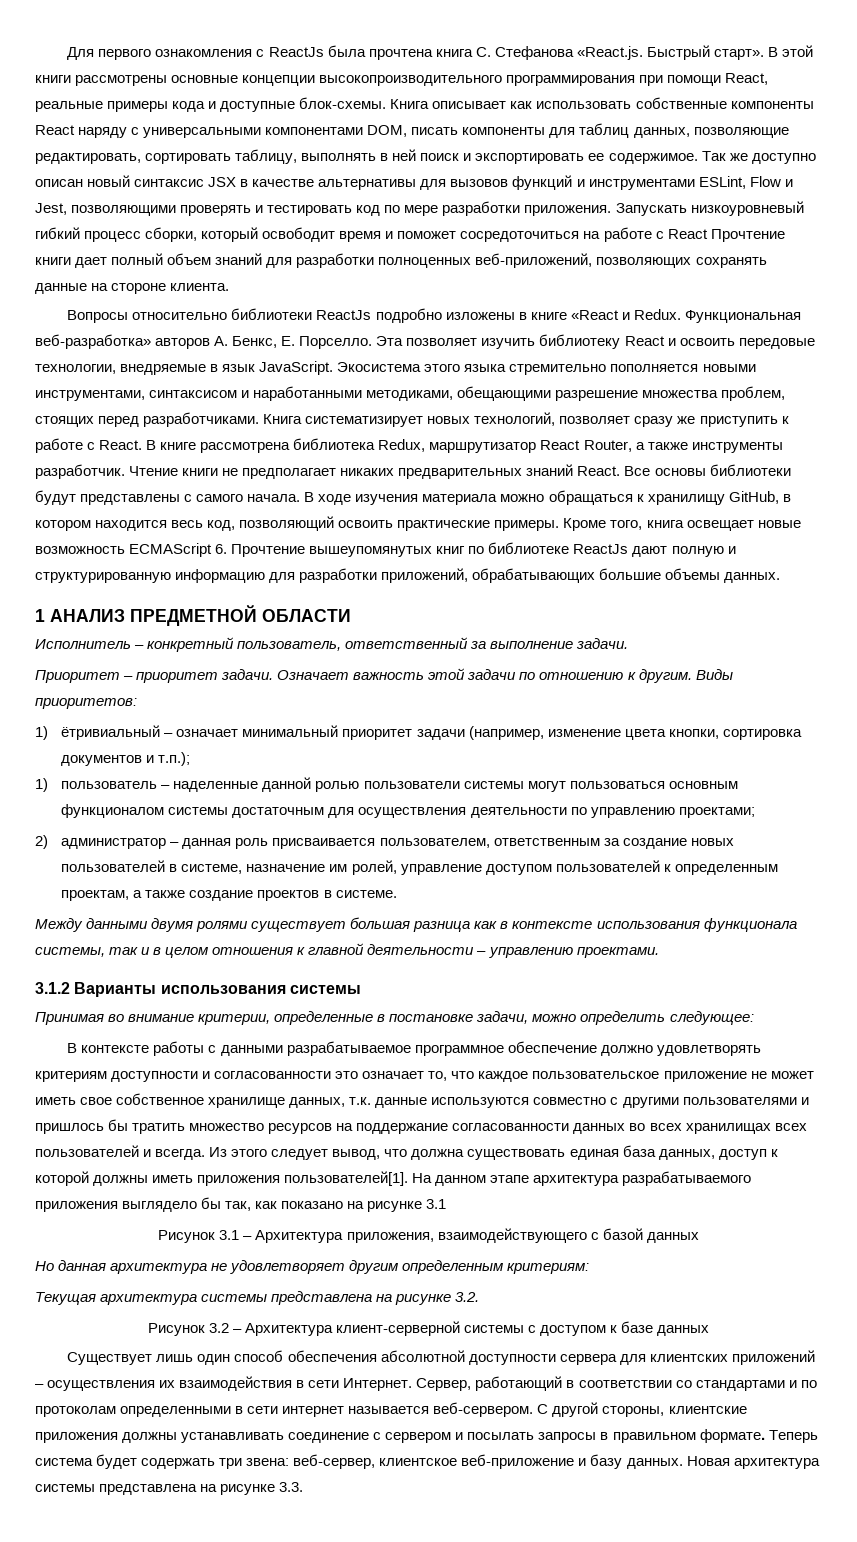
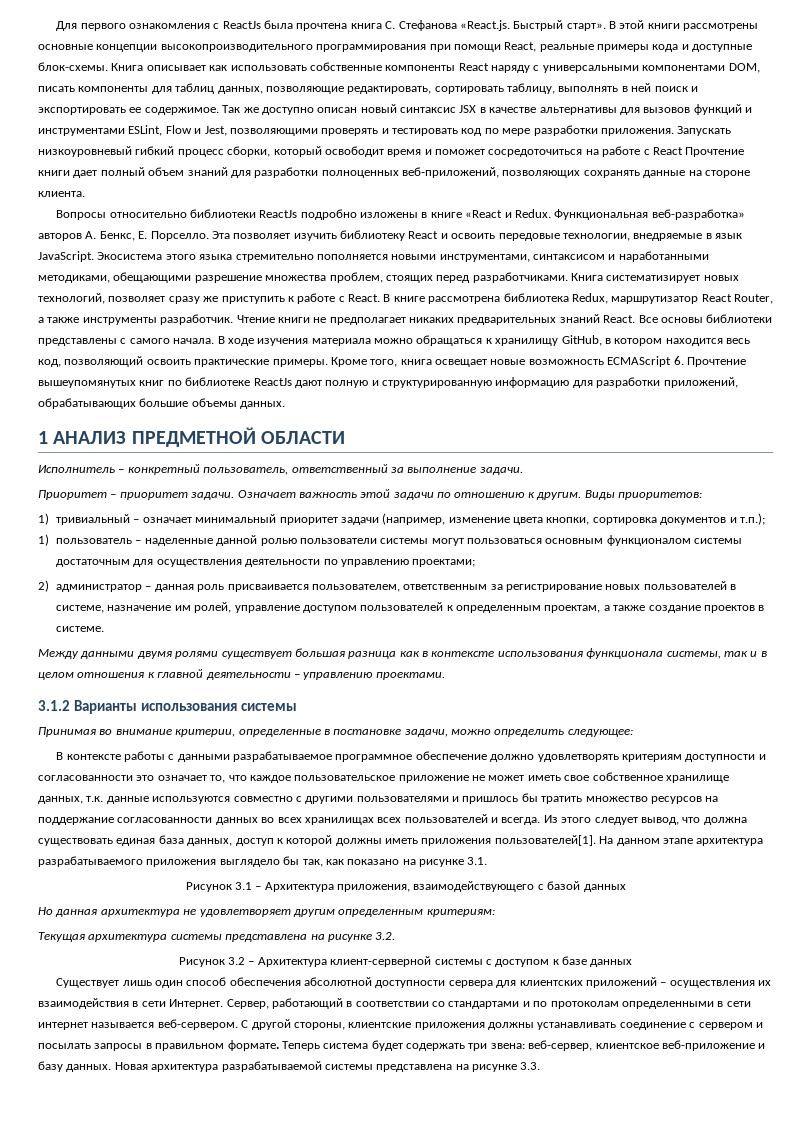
[35,490,76,505] будут -> (773, 318) none
[61,725,161,740] ётривиальный -> [56,514,131,525] тривиальный
[622,838,687,849] создание -> [506,584,603,592] регистрирование
[426,1199,447,1209] 3.1 -> [467,857,488,865] 3.1.
(820, 1463) none -> [221,1061,322,1072] разрабатываемой

